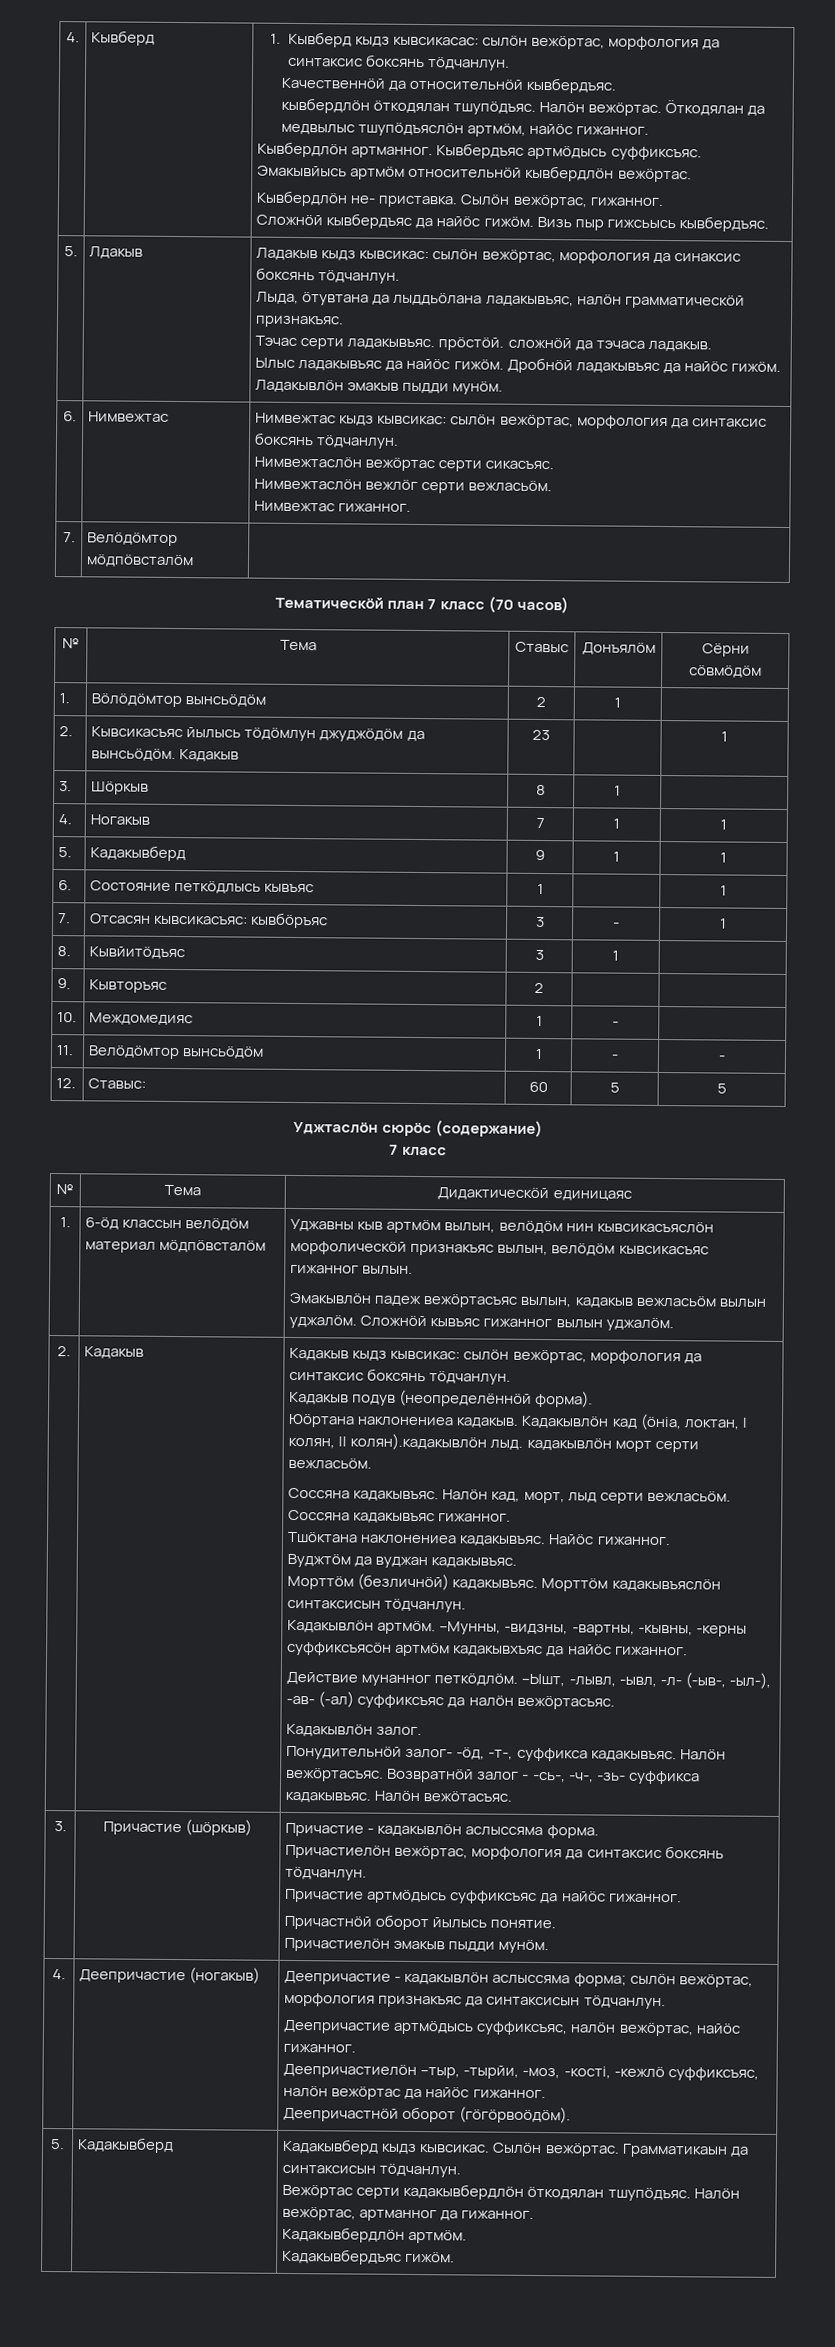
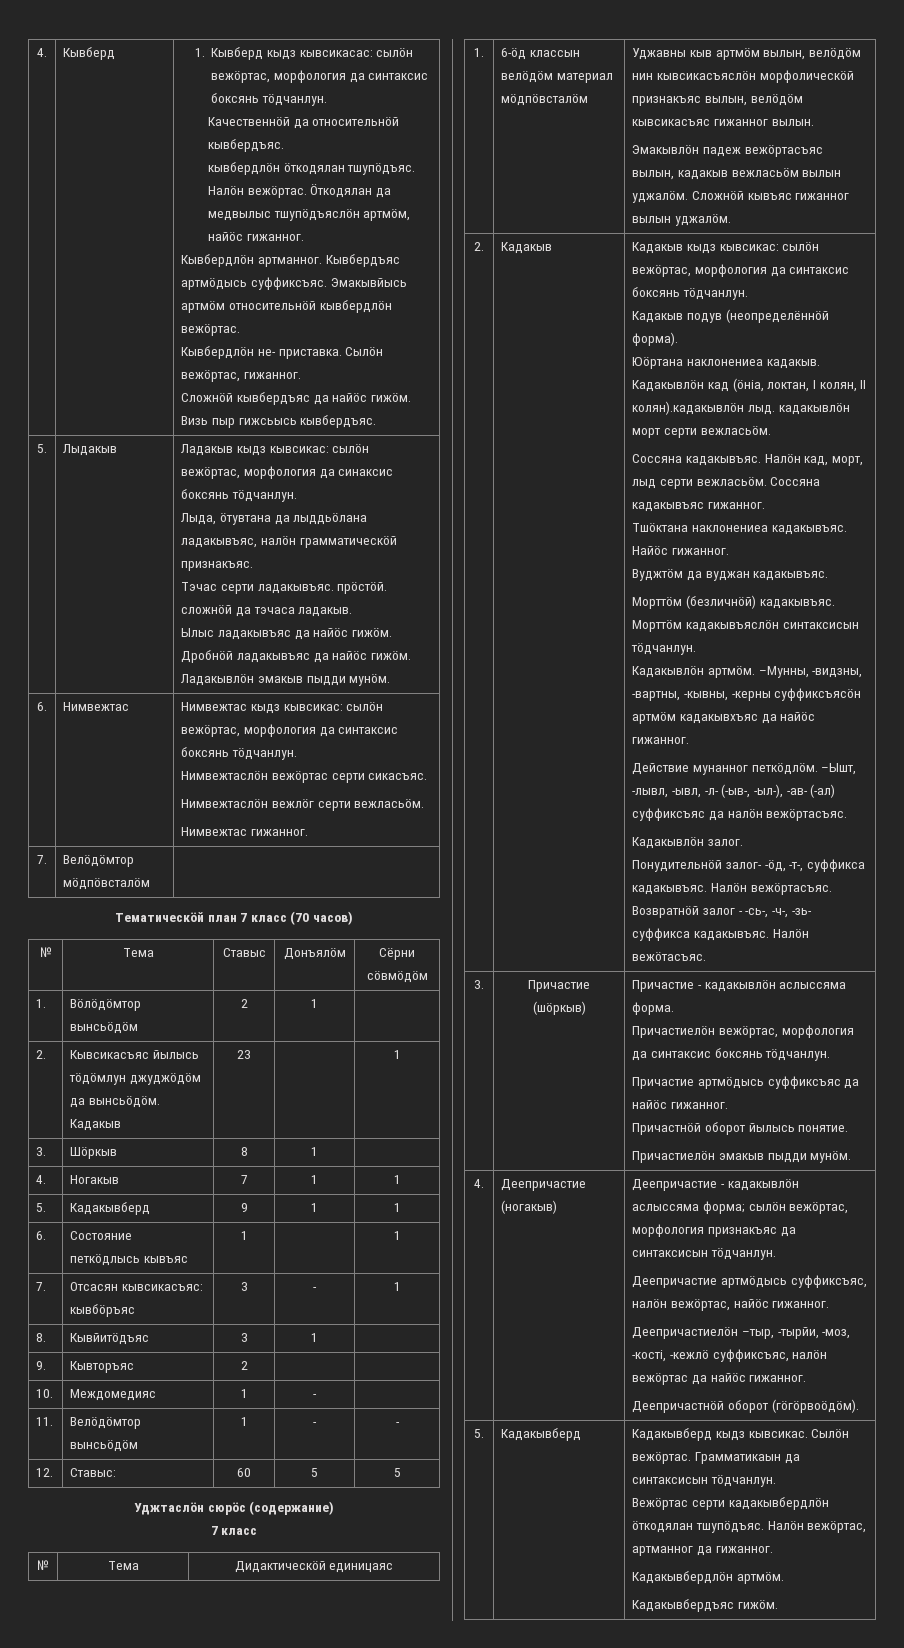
[89,246,144,259] Лдакыв -> [63,444,118,456] Лыдакыв

